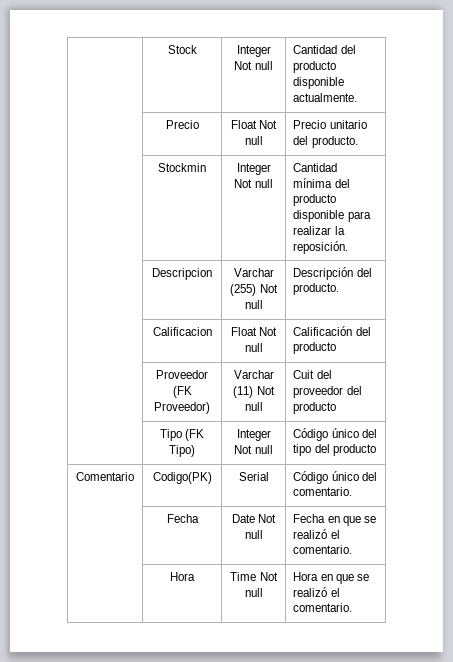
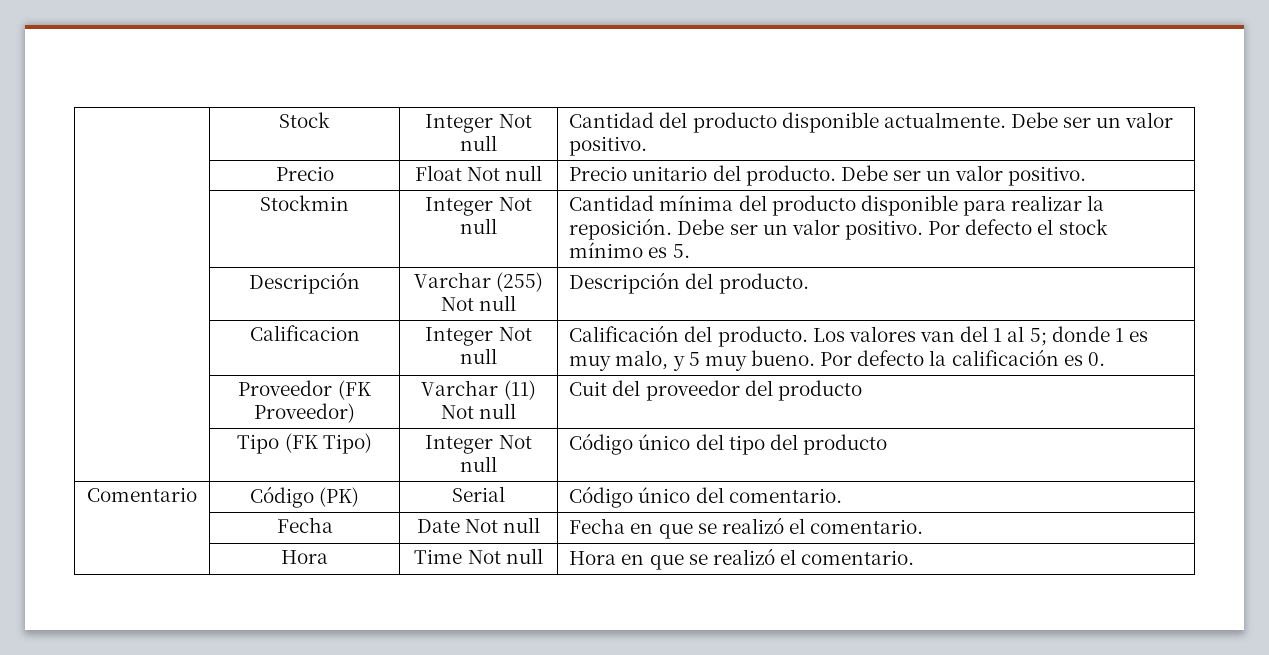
(358, 97) none -> [1011,112,1174,128] [569,136,648,156] Debe ser un valor positivo.
(358, 142) none -> [840,165,1087,186] Debe ser un valor positivo.
[152,268,212,280] // | Descripcion -> [677,219,1108,240] [569,242,690,258] [249,272,360,294] Debe ser un valor positivo. Por defecto el stock mínimo es 5. // | Descripción
[230,327,257,336] Float -> [425,327,494,346] Integer
[293,342,337,354] producto -> [717,326,1148,347] [569,349,1105,371] producto. Los valores van del 1 al 5; donde 1 es muy malo, y 5 muy bueno. Por defecto la calificación es 0.
[152,472,212,484] Codigo(PK) -> [249,486,360,508] Código (PK)

